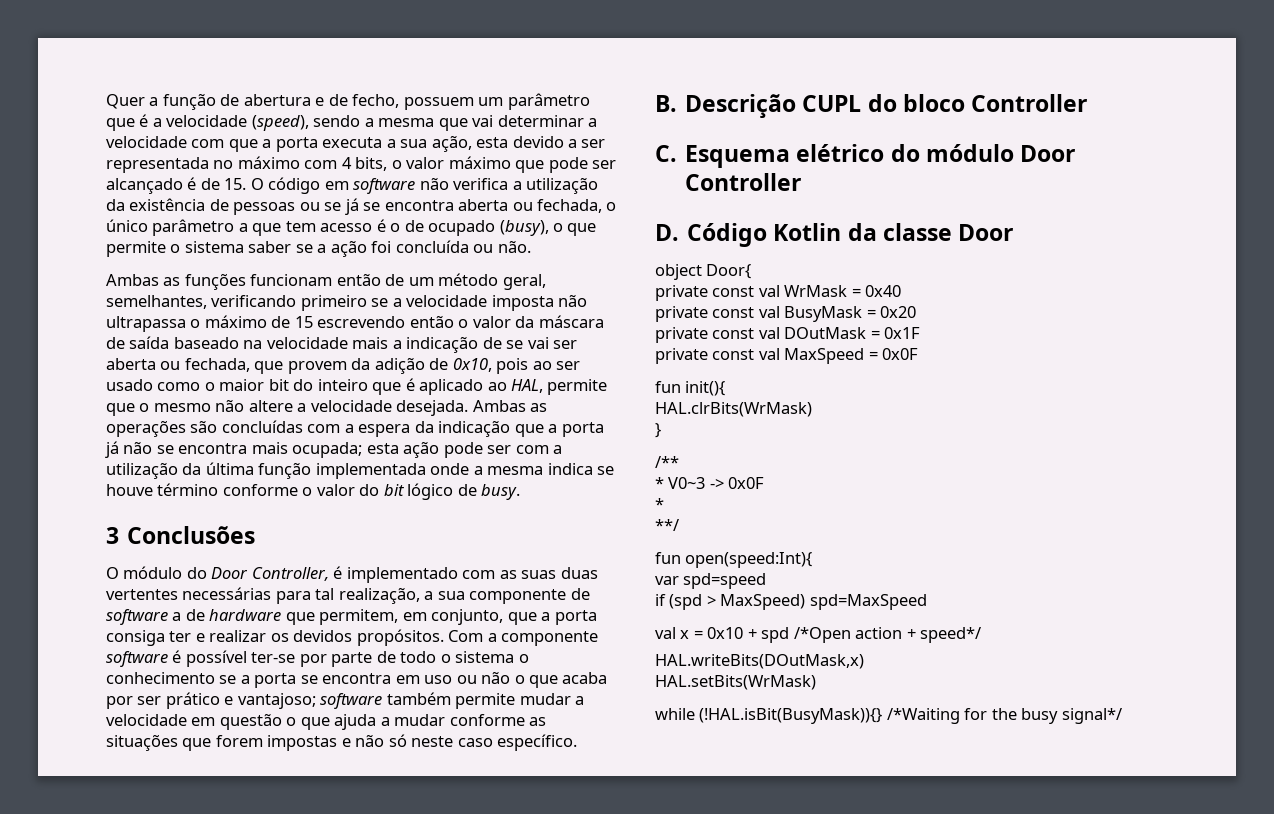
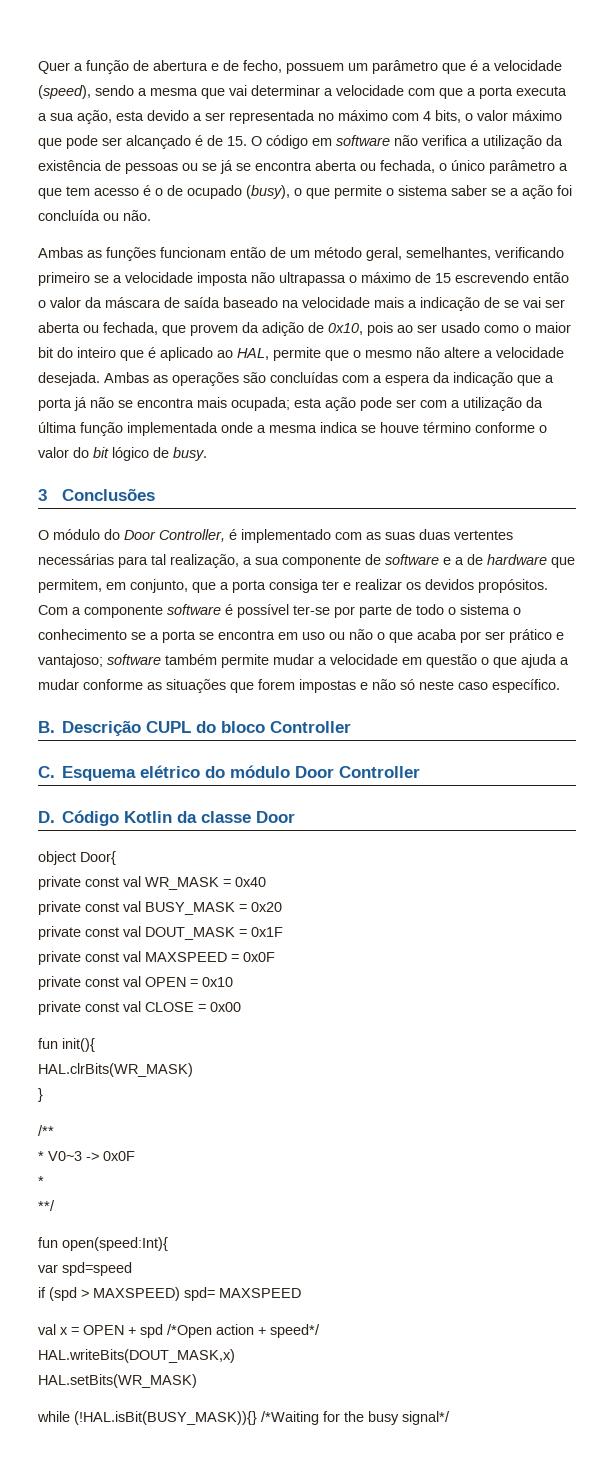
(168, 617) none -> [443,557,451,565] e
[784,285,848,297] WrMask -> [145,877,219,890] WR_MASK
[784,306,863,322] BusyMask -> [145,902,235,915] BUSY_MASK
[784,327,867,339] DOutMask -> [145,927,235,940] DOUT_MASK
[784,348,865,364] MaxSpeed -> [145,952,227,962] MAXSPEED
(919, 354) none -> [38,976,233,990] [38,1001,241,1015] // private const val OPEN = 0x10 // private const val CLOSE = 0x00
[655,402,812,417] HAL.clrBits(WrMask) -> [38,1063,193,1077] HAL.clrBits(WR_MASK)
[720,594,927,610] MaxSpeed) spd=MaxSpeed -> [93,1287,301,1301] MAXSPEED) spd= MAXSPEED
[707,627,744,639] 0x10 -> [83,1325,124,1335] OPEN
[655,654,864,669] [655,675,816,690] HAL.writeBits(DOutMask,x) // HAL.setBits(WrMask) -> [38,1349,235,1363] [38,1374,197,1388] HAL.writeBits(DOUT_MASK,x) // HAL.setBits(WR_MASK)
[699,708,883,724] (!HAL.isBit(BusyMask)){} -> [74,1411,257,1425] (!HAL.isBit(BUSY_MASK)){}

